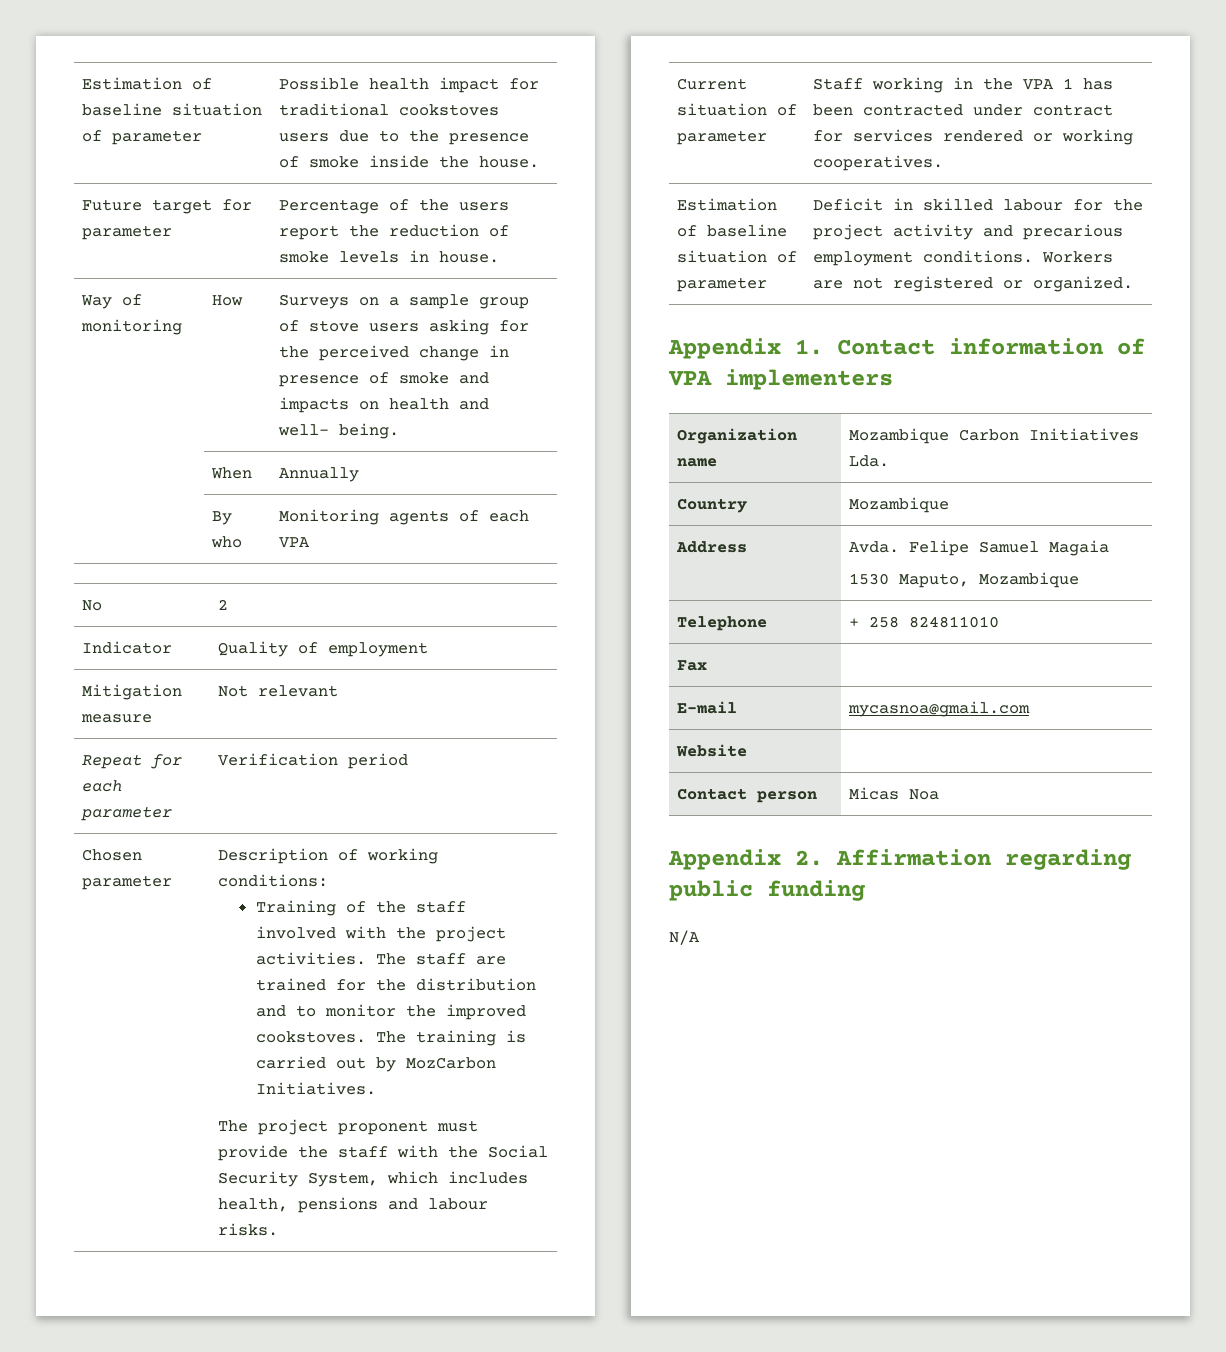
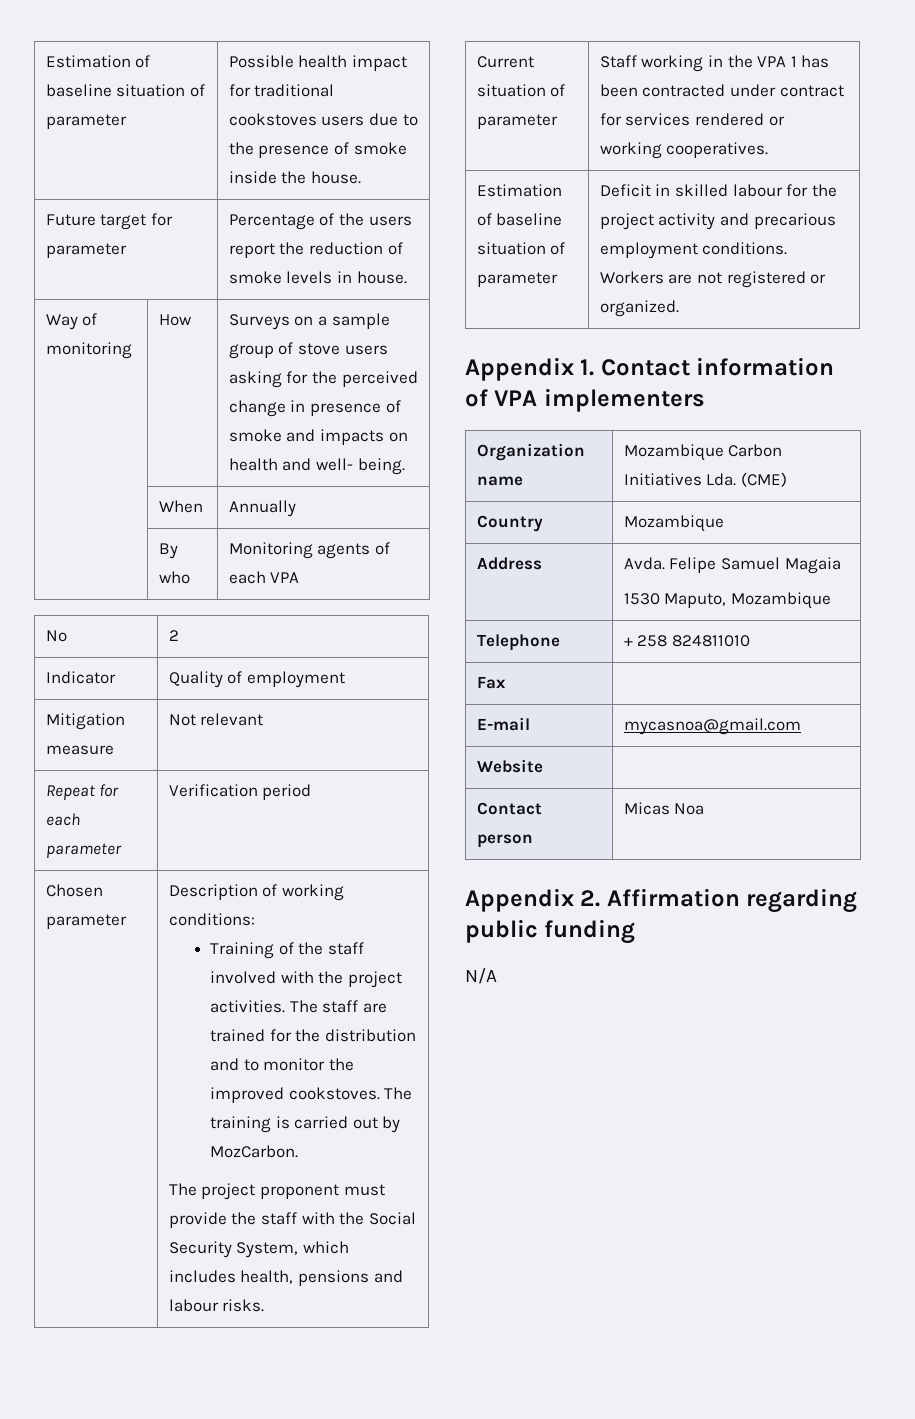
[405,1057,496,1069] [255,1082,376,1095] MozCarbon Initiatives. -> [210,1145,299,1158] MozCarbon.
(890, 461) none -> [740,472,787,487] (CME)

